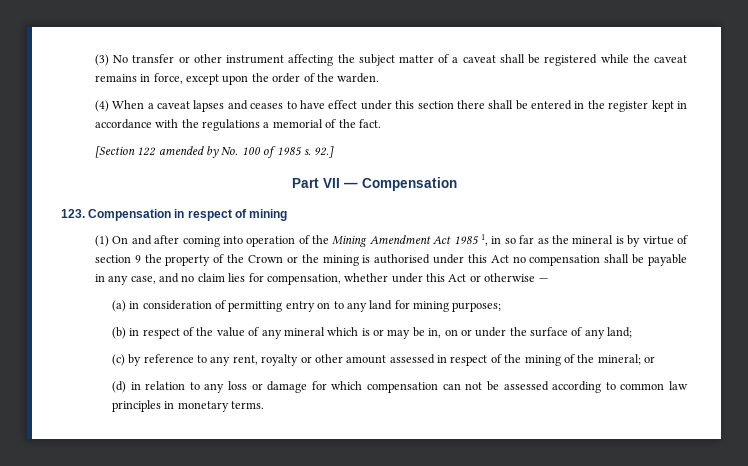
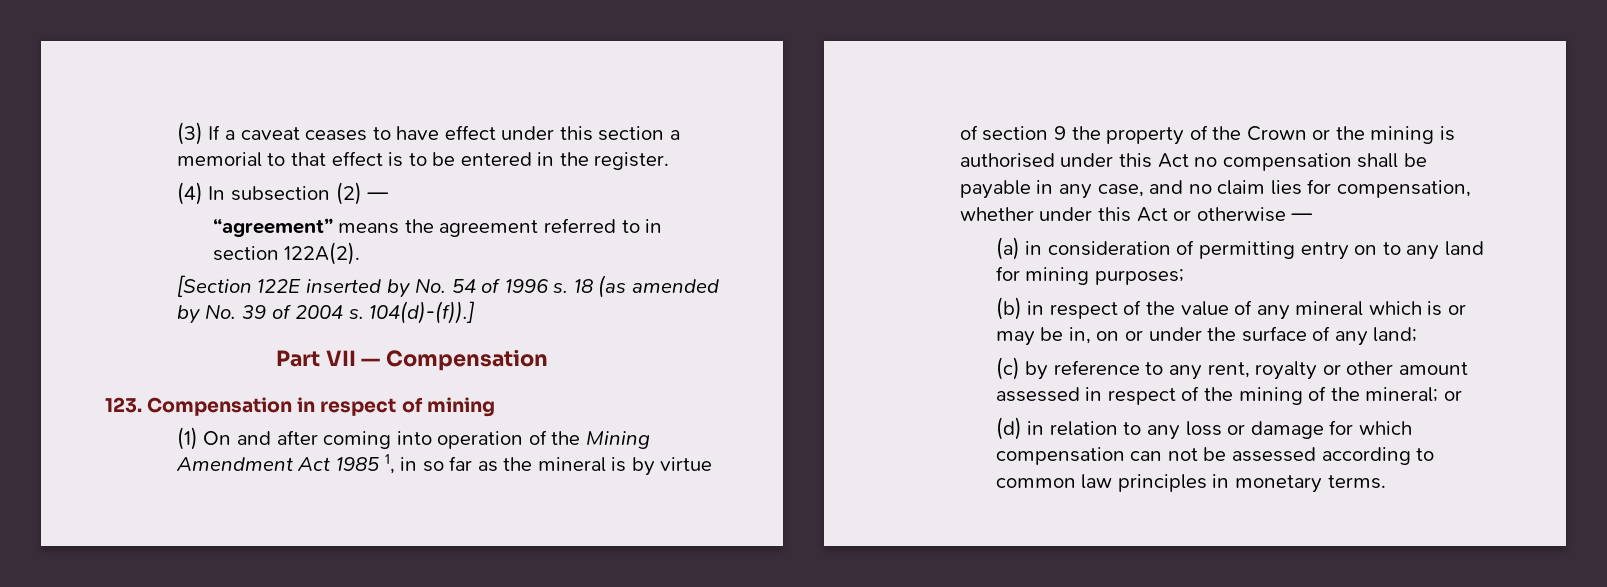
[113,54,688,66] [94,73,380,85] [94,100,248,112] No transfer or other instrument affecting the subject matter of a caveat shall be registered while the caveat remains in force, except upon the order of the warden. // (4) When a caveat lapses and -> [208,125,300,140] If a caveat
[456,100,687,112] [94,119,381,131] [94,146,335,158] there shall be entered in the register kept in accordance with the regulations a memorial of the fact. // [Section 122 amended by No. 100 of 1985 s. 92.] -> [669,130,680,140] [176,151,670,170] [176,182,390,205] [212,218,663,237] [212,242,361,265] [176,275,719,298] [176,301,476,324] a memorial to that effect is to be entered in the register. // (4) In subsection (2) — // “agreement” means the agreement referred to in section 122A(2). // [Section 122E inserted by No. 54 of 1996 s. 18 (as amended by No. 39 of 2004 s. 104(d)-(f)).]

